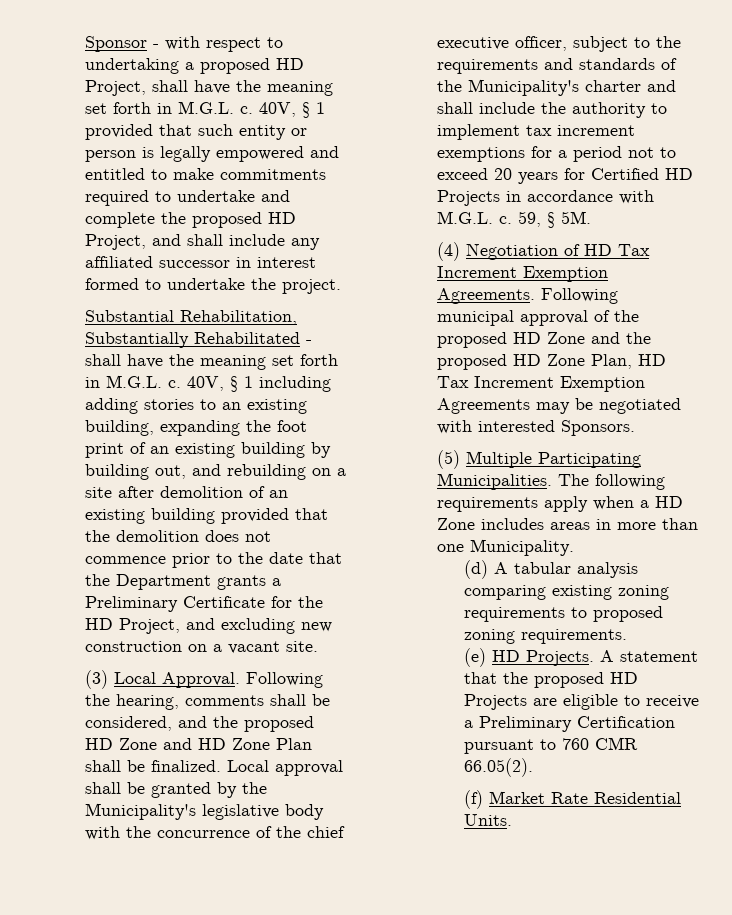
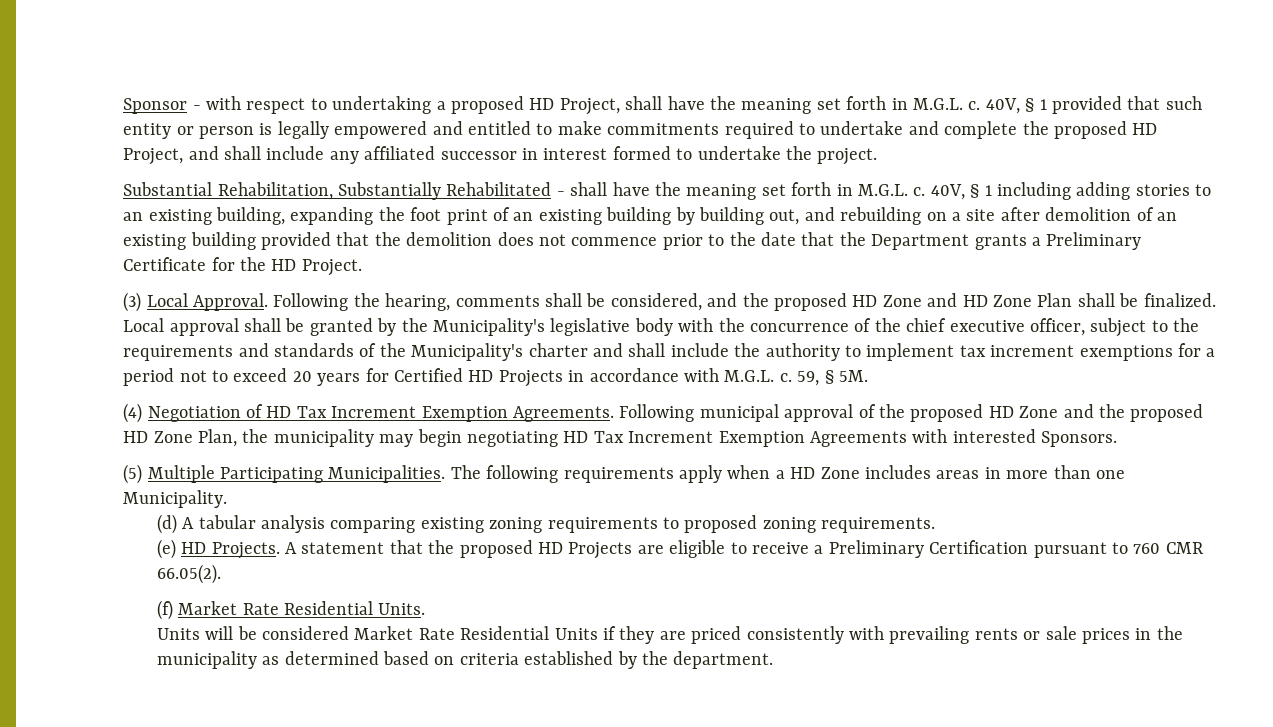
[119,618,333,634] [85,641,319,654] Project, and excluding new construction on a vacant site. -> [301,259,362,276] Project.
(633, 361) none -> [242,429,559,447] the municipality may begin negotiating
[536,398,682,414] may be negotiated -> (908, 439) none
(512, 820) none -> [156,626,1183,644] [156,651,774,669] // Units will be considered Market Rate Residential Units if they are priced consistently with prevailing rents or sale prices in the municipality as determined based on criteria established by the department.

